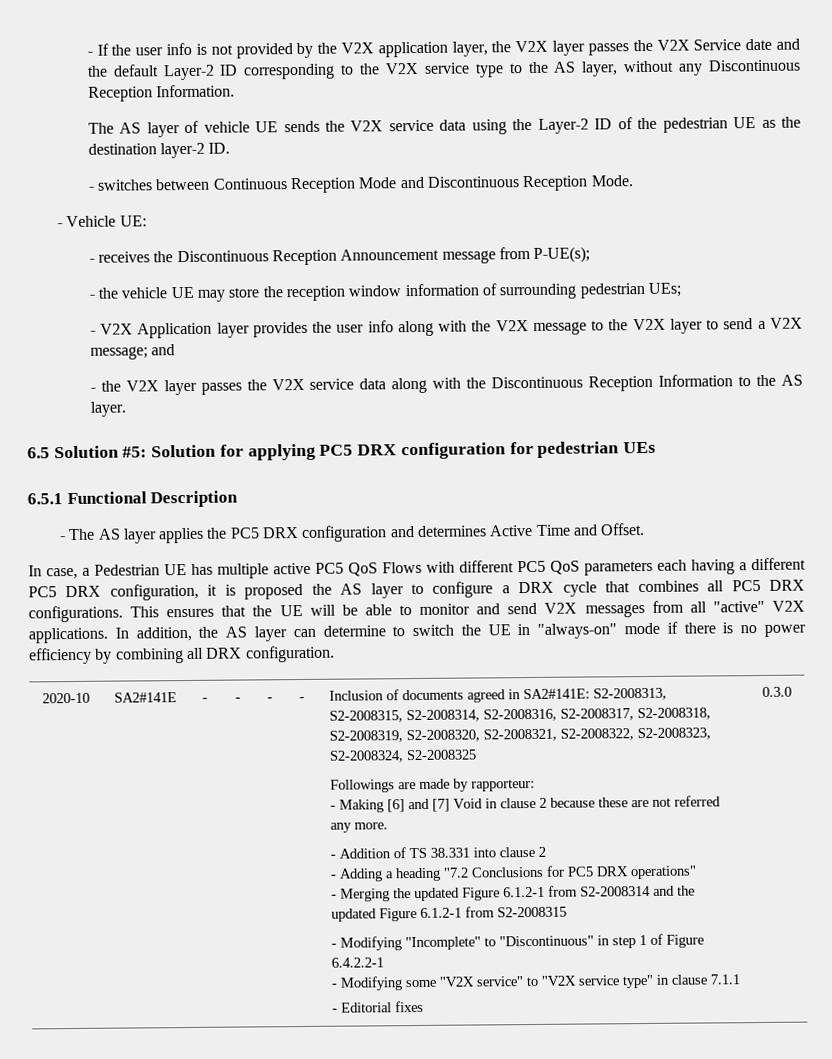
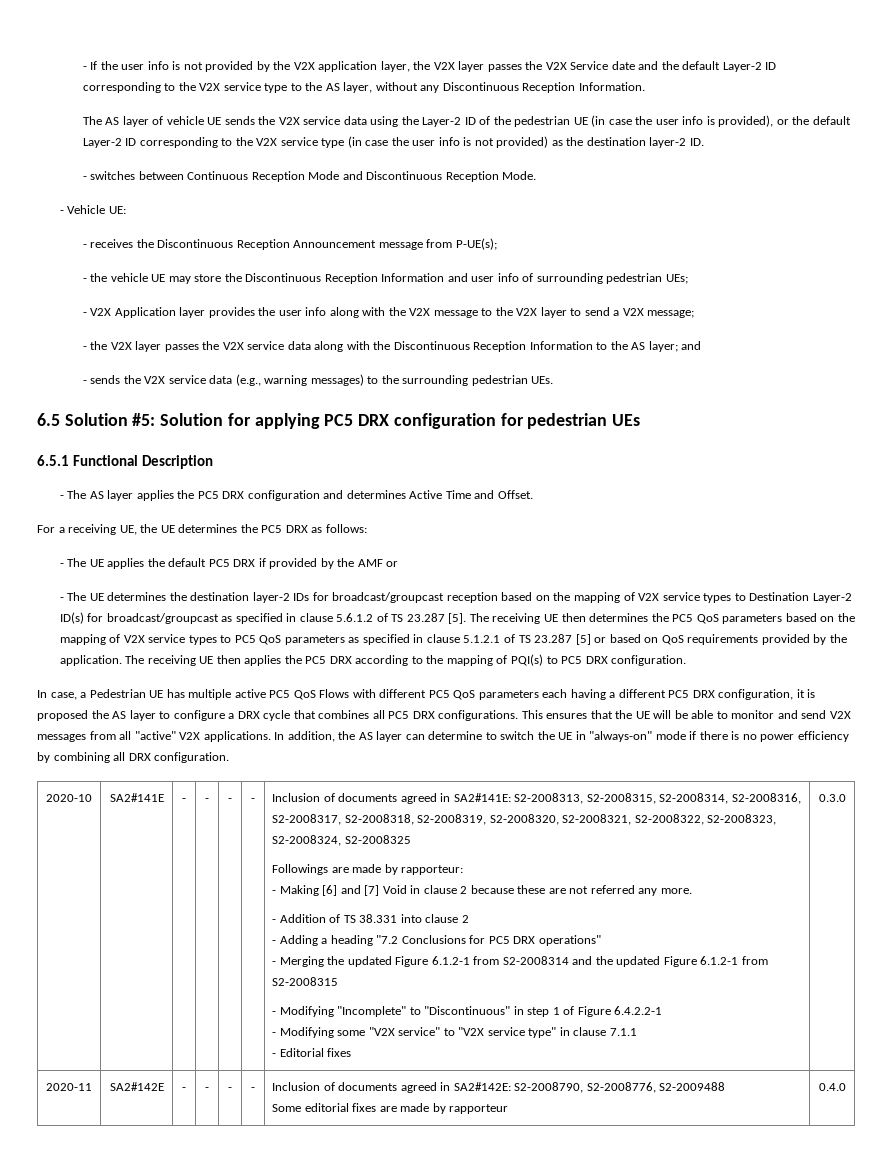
(757, 123) none -> [591,115,851,127] [82,136,549,148] (in case the user info is provided), or the default Layer-2 ID corresponding to the V2X service type (in case the user info is not provided)
[286,283,479,302] reception window information -> [245,273,519,284] Discontinuous Reception Information and user info
[151,344,176,356] and -> (695, 314) none
[89,401,127,417] layer. -> [648,341,702,352] [82,374,554,386] layer; and // - sends the V2X service data (e.g., warning messages) to the surrounding pedestrian UEs.
(646, 529) none -> [37,524,367,535] [59,558,399,569] [59,592,852,603] [59,612,855,624] [59,634,847,645] [59,654,687,666] // For a receiving UE, the UE determines the PC5 DRX as follows: // - The UE applies the default PC5 DRX if provided by the AMF or // - The UE determines the destination layer-2 IDs for broadcast/groupcast reception based on the mapping of V2X service types to Destination Layer-2 ID(s) for broadcast/groupcast as specified in clause 5.6.1.2 of TS 23.287 [5]. The receiving UE then determines the PC5 QoS parameters based on the mapping of V2X service types to PC5 QoS parameters as specified in clause 5.1.2.1 of TS 23.287 [5] or based on QoS requirements provided by the application. The receiving UE then applies the PC5 DRX according to the mapping of PQI(s) to PC5 DRX configuration.
(792, 691) none -> [46,1083,92,1091] [109,1082,164,1091] [182,1087,186,1091] [205,1087,209,1091] [228,1087,232,1091] [251,1087,255,1091] [272,1082,726,1093] [272,1103,509,1114] [818,1083,846,1091] // 2020-11 | SA2#142E | - | - | - | - | Inclusion of documents agreed in SA2#142E: S2-2008790, S2-2008776, S2-2009488 // Some editorial fixes are made by rapporteur | 0.4.0

